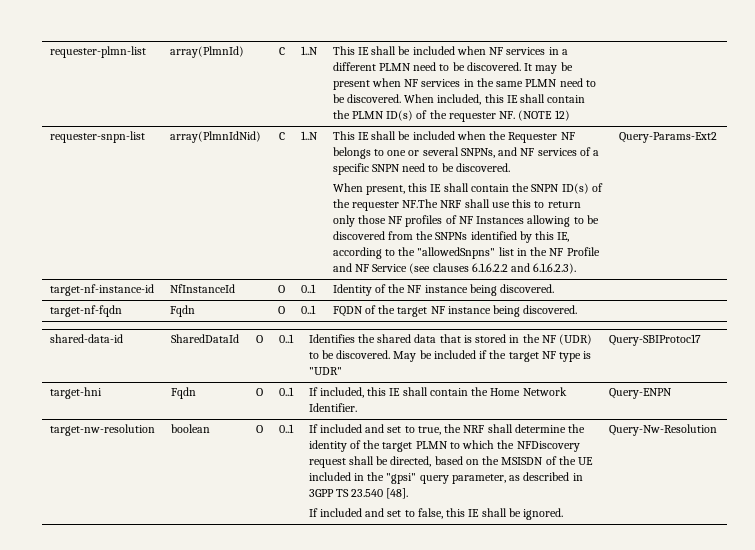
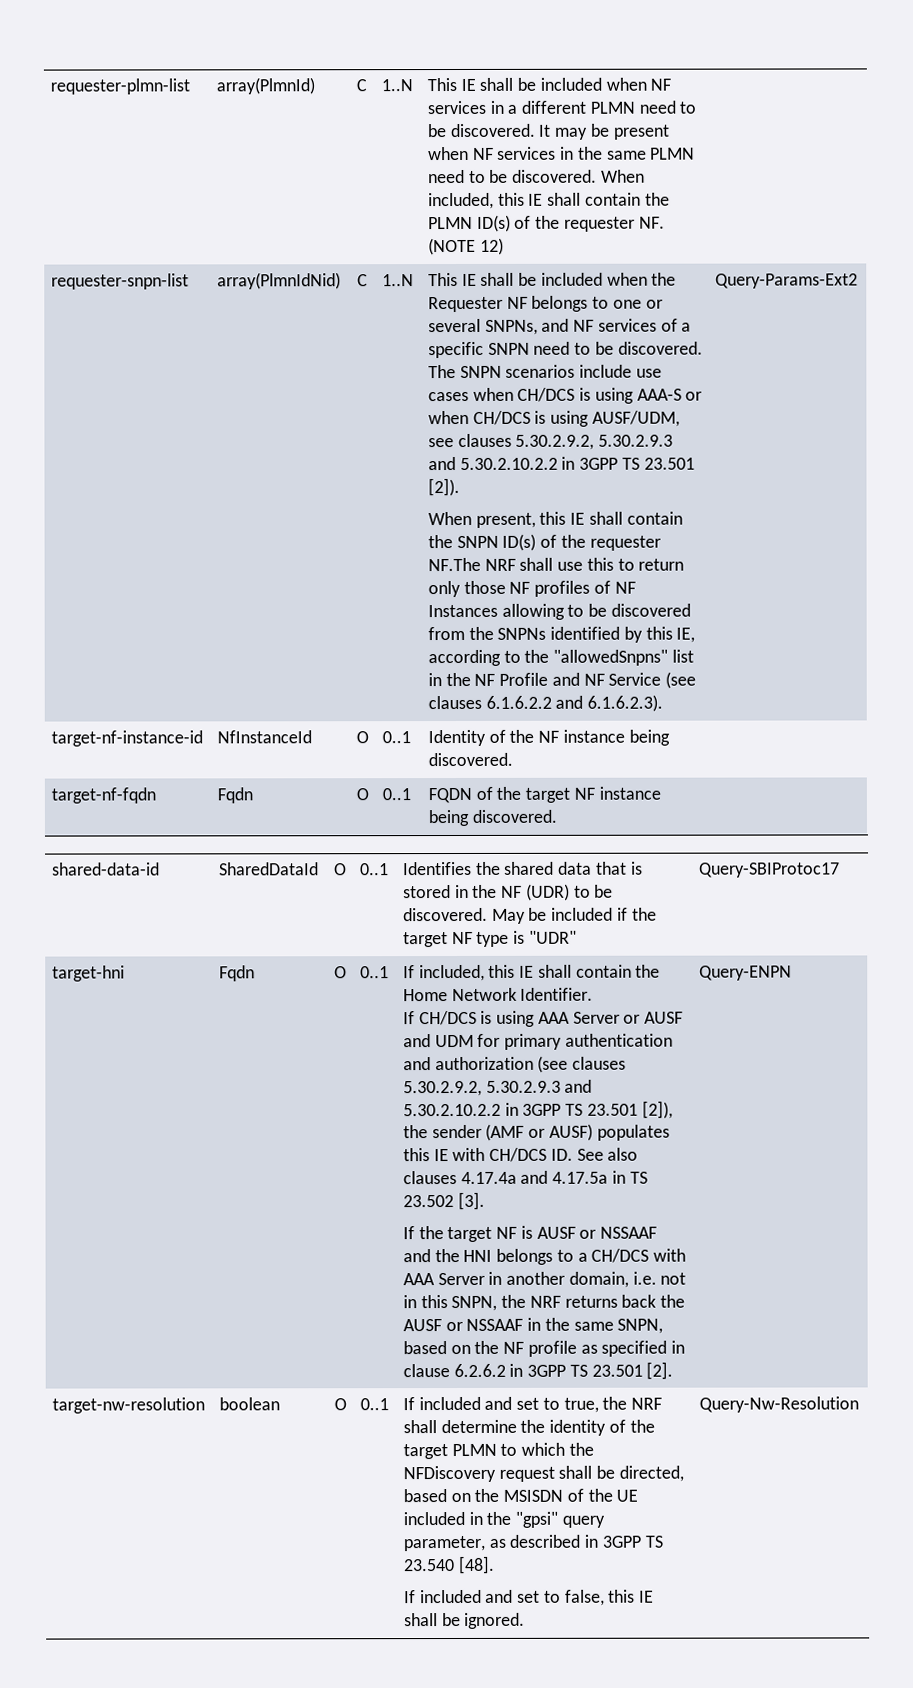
(510, 167) none -> [428,364,662,379] [428,387,703,404] [428,410,680,427] [428,433,674,450] [428,456,695,471] [428,477,461,497] The SNPN scenarios include use cases when CH/DCS is using AAA-S or when CH/DCS is using AUSF/UDM, see clauses 5.30.2.9.2, 5.30.2.9.3 and 5.30.2.10.2.2 in 3GPP TS 23.501 [2]).
(357, 407) none -> [403,1010,684,1027] [403,1033,673,1050] [403,1055,627,1073] [403,1079,593,1097] [403,1100,673,1119] [403,1123,670,1141] [403,1147,639,1162] [403,1170,648,1185] [403,1191,485,1210] [403,1225,658,1243] [403,1248,687,1265] [403,1271,687,1288] [403,1294,686,1312] [403,1317,664,1334] [403,1340,686,1357] [403,1361,674,1380] // If CH/DCS is using AAA Server or AUSF and UDM for primary authentication and authorization (see clauses 5.30.2.9.2, 5.30.2.9.3 and 5.30.2.10.2.2 in 3GPP TS 23.501 [2]), the sender (AMF or AUSF) populates this IE with CH/DCS ID. See also clauses 4.17.4a and 4.17.5a in TS 23.502 [3]. // If the target NF is AUSF or NSSAAF and the HNI belongs to a CH/DCS with AAA Server in another domain, i.e. not in this SNPN, the NRF returns back the AUSF or NSSAAF in the same SNPN, based on the NF profile as specified in clause 6.2.6.2 in 3GPP TS 23.501 [2].

